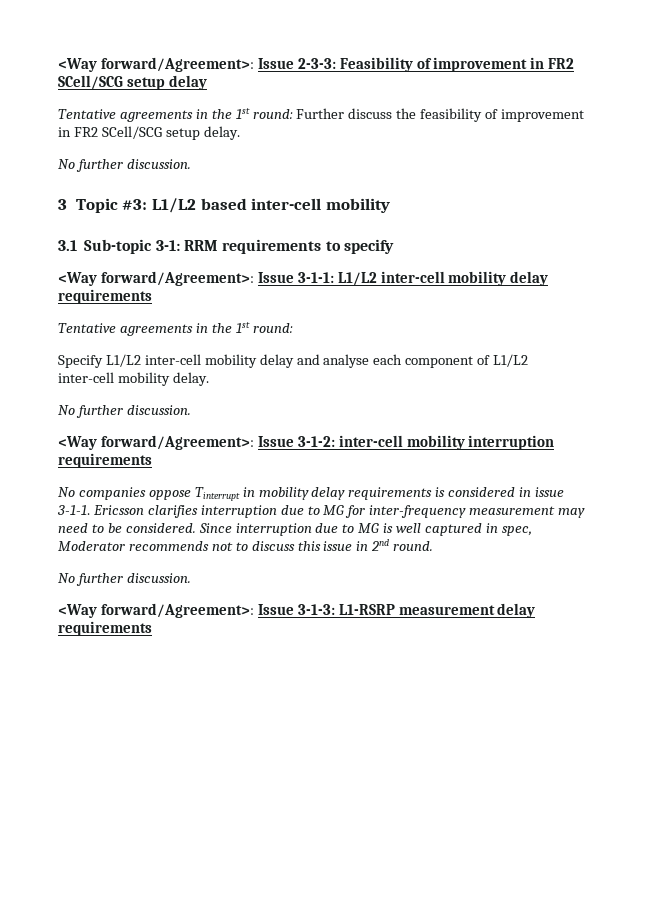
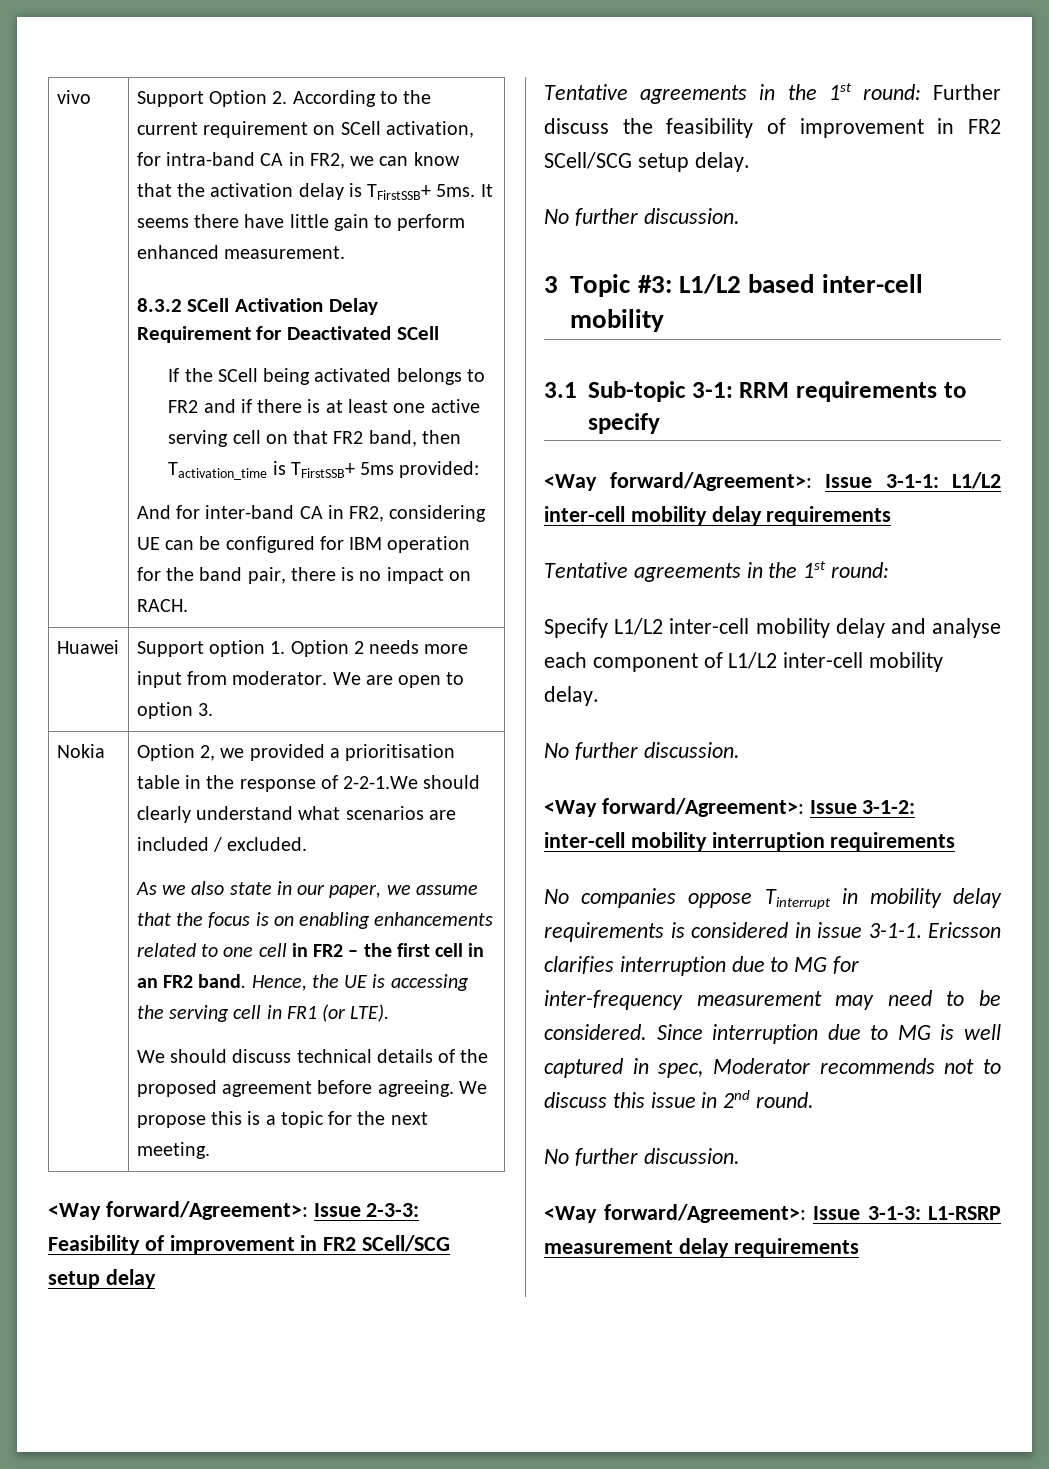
(58, 65) none -> [56,90,91,104] [136,90,432,107] [136,121,474,138] [136,152,460,169] [136,183,493,200] [136,214,466,231] [136,245,345,259] [136,298,378,315] [136,326,439,343] [168,368,485,385] [168,399,480,413] [168,430,461,447] [168,461,480,480] [136,505,487,522] [136,536,471,553] [136,567,471,584] [136,599,188,612] [56,640,119,654] [136,640,469,657] [136,671,465,688] [136,702,213,719] [56,744,105,758] [136,744,456,761] [136,775,481,792] [136,806,456,823] [136,837,308,852] [135,881,478,898] [136,912,494,929] [136,943,485,957] [136,974,469,991] [136,1004,390,1022] [136,1049,489,1063] [136,1080,487,1097] [136,1111,428,1128] [136,1142,210,1159] vivo | Support Option 2. According to the current requirement on SCell activation, for intra-band CA in FR2, we can know that the activation delay is TFirstSSB+ 5ms. It seems there have little gain to perform enhanced measurement. // 8.3.2 SCell Activation Delay Requirement for Deactivated SCell // If the SCell being activated belongs to FR2 and if there is at least one active serving cell on that FR2 band, then Tactivation_time is TFirstSSB+ 5ms provided: // And for inter-band CA in FR2, considering UE can be configured for IBM operation for the band pair, there is no impact on RACH. // Huawei | Support option 1. Option 2 needs more input from moderator. We are open to option 3. // Nokia | Option 2, we provided a prioritisation table in the response of 2-2-1.We should clearly understand what scenarios are included / excluded. // As we also state in our paper, we assume that the focus is on enabling enhancements related to one cell in FR2 – the first cell in an FR2 band. Hence, the UE is accessing the serving cell in FR1 (or LTE). // We should discuss technical details of the proposed agreement before agreeing. We propose this is a topic for the next meeting. //

